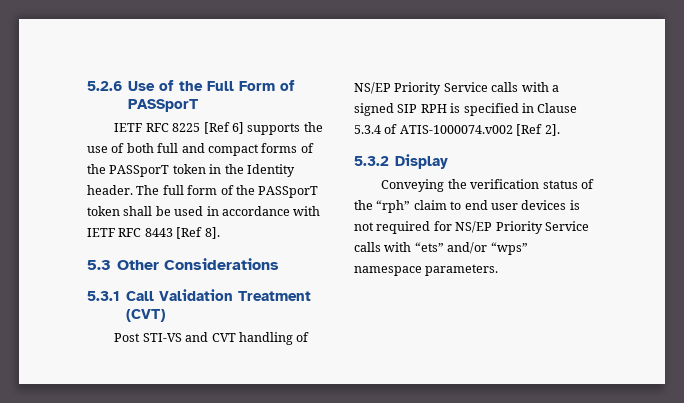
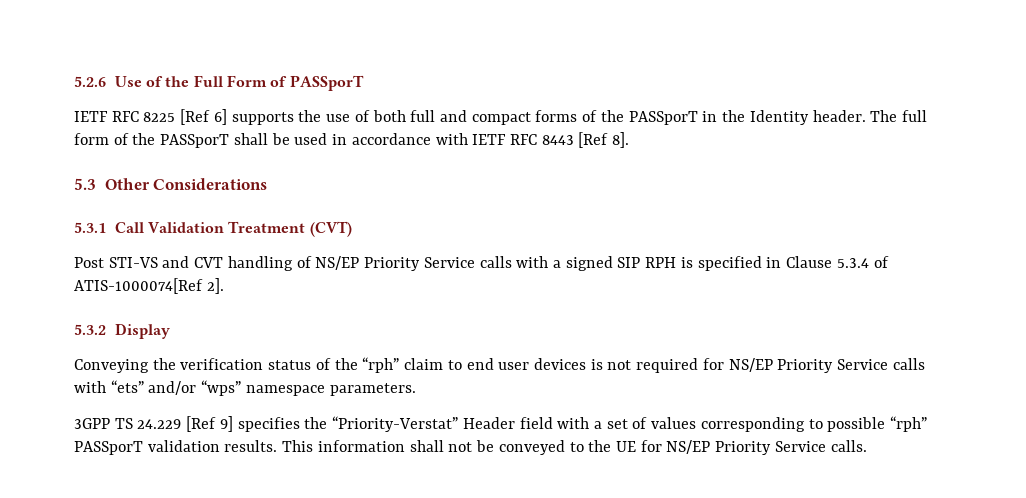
[172,164,206,174] token -> (698, 118) none
[87,206,120,216] token -> (230, 141) none
[399,124,543,136] ATIS-1000074.v002 [Ref -> [74,278,203,294] ATIS-1000074[Ref
(499, 270) none -> [74,416,928,432] [74,440,867,455] // 3GPP TS 24.229 [Ref 9] specifies the “Priority-Verstat” Header field with a set of values corresponding to possible “rph” PASSporT validation results. This information shall not be conveyed to the UE for NS/EP Priority Service calls.

